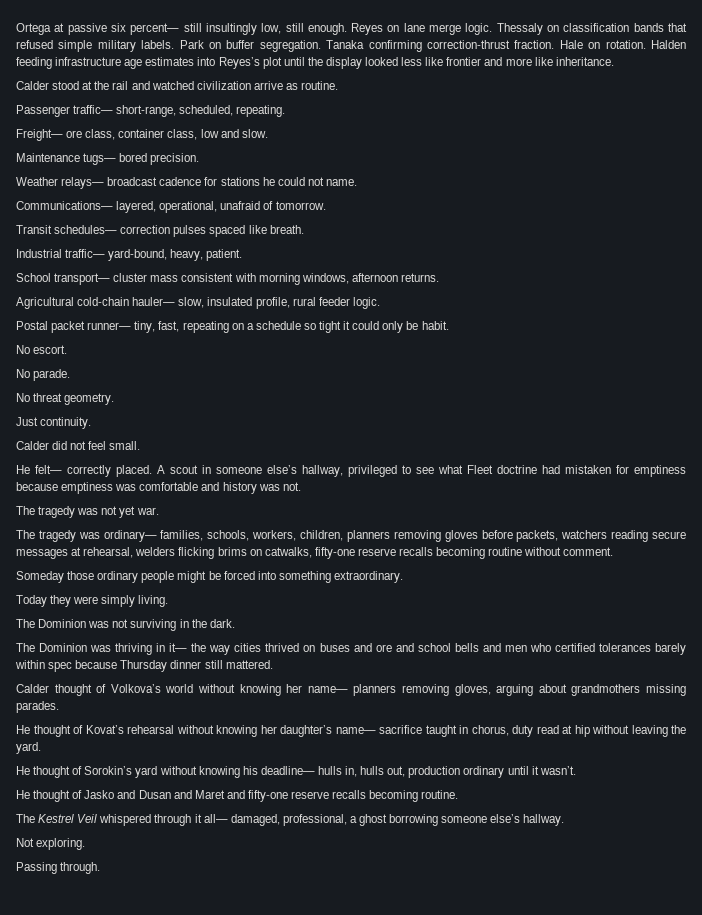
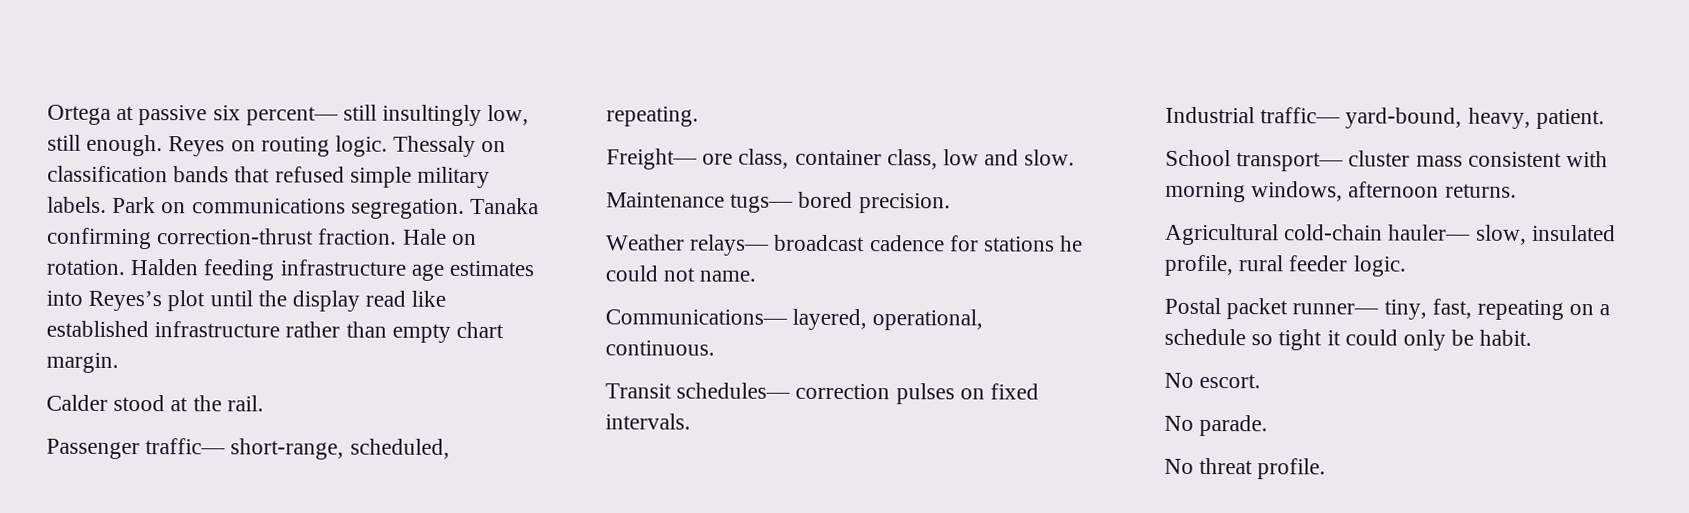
[403,23,462,35] lane merge -> [260,136,330,157] routing
[226,40,255,49] buffer -> [191,198,346,214] communications
[365,57,614,66] [16,81,339,90] looked less like frontier and more like inheritance. // Calder stood at the rail and watched civilization arrive as routine. -> [365,290,447,307] [46,320,505,343] [46,352,119,373] [46,394,264,412] read like established infrastructure rather than empty chart margin. // Calder stood at the rail.
[220,201,326,210] unafraid of tomorrow. -> [605,340,715,356] continuous.
[209,225,304,237] spaced like breath. -> [959,383,1040,400] [605,413,691,430] on fixed intervals.
[64,393,115,405] [16,417,92,429] [16,441,141,450] [16,465,686,477] [16,482,301,494] [16,506,159,518] [16,530,687,542] [16,547,614,559] [16,571,403,583] [16,595,169,607] [16,619,235,631] [16,643,686,655] [15,660,273,672] [16,684,687,696] [16,701,59,713] [16,725,686,737] [16,742,41,754] [16,766,576,778] [16,790,459,802] [16,814,565,826] [16,838,86,850] [16,862,101,874] geometry. // Just continuity. // Calder did not feel small. // He felt— correctly placed. A scout in someone else’s hallway, privileged to see what Fleet doctrine had mistaken for emptiness because emptiness was comfortable and history was not. // The tragedy was not yet war. // The tragedy was ordinary— families, schools, workers, children, planners removing gloves before packets, watchers reading secure messages at rehearsal, welders flicking brims on catwalks, fifty-one reserve recalls becoming routine without comment. // Someday those ordinary people might be forced into something extraordinary. // Today they were simply living. // The Dominion was not surviving in the dark. // The Dominion was thriving in it— the way cities thrived on buses and ore and school bells and men who certified tolerances barely within spec because Thursday dinner still mattered. // Calder thought of Volkova’s world without knowing her name— planners removing gloves, arguing about grandmothers missing parades. // He thought of Kovat’s rehearsal without knowing her daughter’s name— sacrifice taught in chorus, duty read at hip without leaving the yard. // He thought of Sorokin’s yard without knowing his deadline— hulls in, hulls out, production ordinary until it wasn’t. // He thought of Jasko and Dusan and Maret and fifty-one reserve recalls becoming routine. // The Kestrel Veil whispered through it all— damaged, professional, a ghost borrowing someone else’s hallway. // Not exploring. // Passing through. -> [1257,458,1327,480] profile.

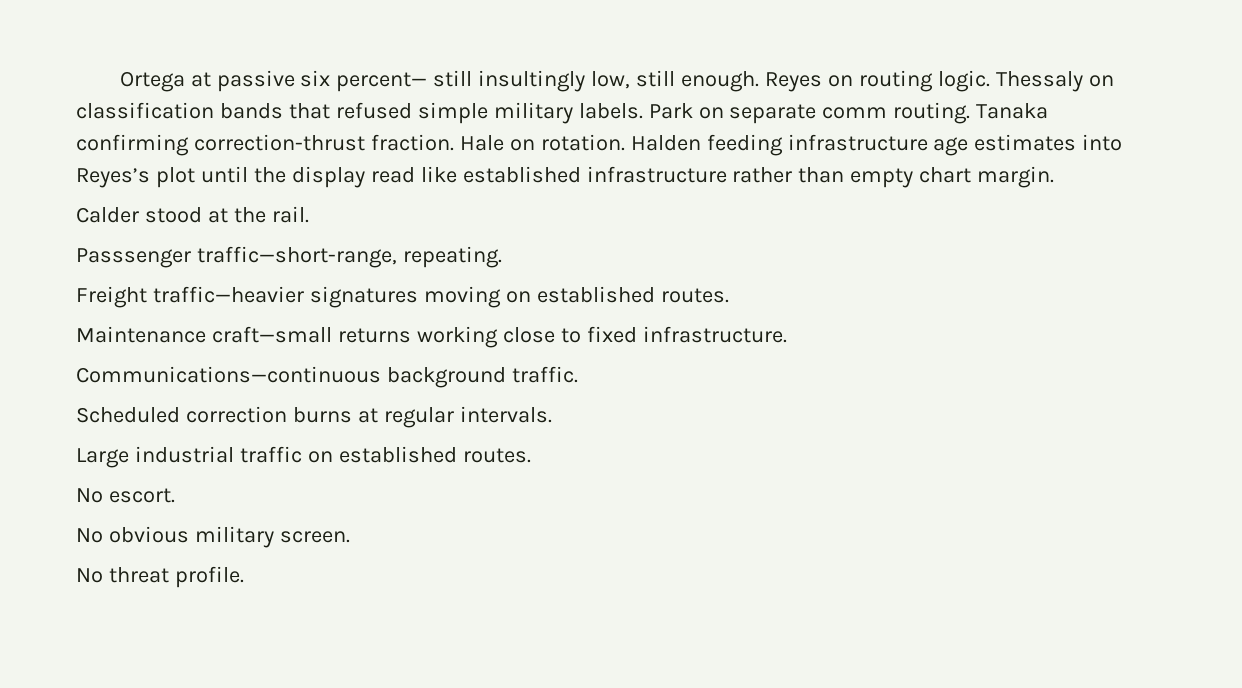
[191,198,465,219] communications segregation. -> [729,102,971,124] separate comm routing.
[46,438,450,460] [606,106,699,127] [606,148,1076,170] [606,191,951,214] [606,234,1084,256] [605,265,757,282] [605,308,984,331] [605,340,715,356] [605,382,1040,405] [605,413,691,430] [1165,106,1605,130] [1165,149,1609,172] [1165,181,1517,203] [1165,223,1616,246] [1164,254,1407,277] [1164,297,1611,321] [1164,328,1533,351] Passenger traffic— short-range, scheduled, repeating. // Freight— ore class, container class, low and slow. // Maintenance tugs— bored precision. // Weather relays— broadcast cadence for stations he could not name. // Communications— layered, operational, continuous. // Transit schedules— correction pulses on fixed intervals. // Industrial traffic— yard-bound, heavy, patient. // School transport— cluster mass consistent with morning windows, afternoon returns. // Agricultural cold-chain hauler— slow, insulated profile, rural feeder logic. // Postal packet runner— tiny, fast, repeating on a schedule so tight it could only be habit. -> [76,246,502,268] [76,286,729,308] [76,326,787,348] [76,366,578,388] [76,406,552,428] [76,446,531,468] Passsenger traffic—short-range, repeating. // Freight traffic—heavier signatures moving on established routes. // Maintenance craft—small returns working close to fixed infrastructure. // Communications—continuous background traffic. // Scheduled correction burns at regular intervals. // Large industrial traffic on established routes.
[1199,414,1269,437] parade. -> [108,526,350,548] obvious military screen.

